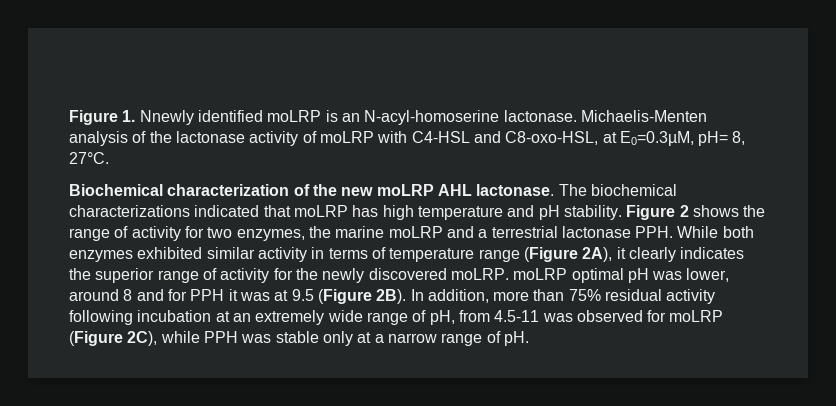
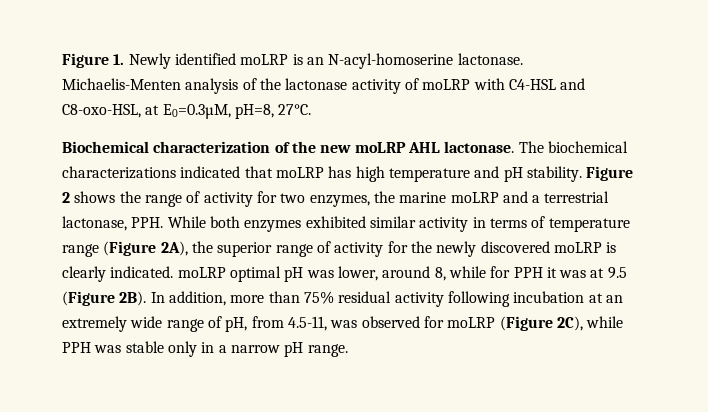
[139,110,194,125] Nnewly -> [128,53,171,69] Newly
[698,131,746,146] pH= 8, -> [234,104,274,119] pH=8,
[561,226,631,238] lactonase -> [62,216,127,231] lactonase,
[616,247,745,262] it clearly indicates -> (188, 248) none
[450,268,509,280] moLRP. -> [553,242,617,253] [62,266,174,282] moLRP is clearly indicated.
[123,289,164,301] 8 and -> [434,266,486,281] 8, while
[494,310,540,322] 4.5-11 -> [287,316,327,331] 4.5-11,
[357,332,372,343] at -> [201,342,215,353] in
[441,331,529,346] range of pH. -> [284,342,348,357] pH range.

